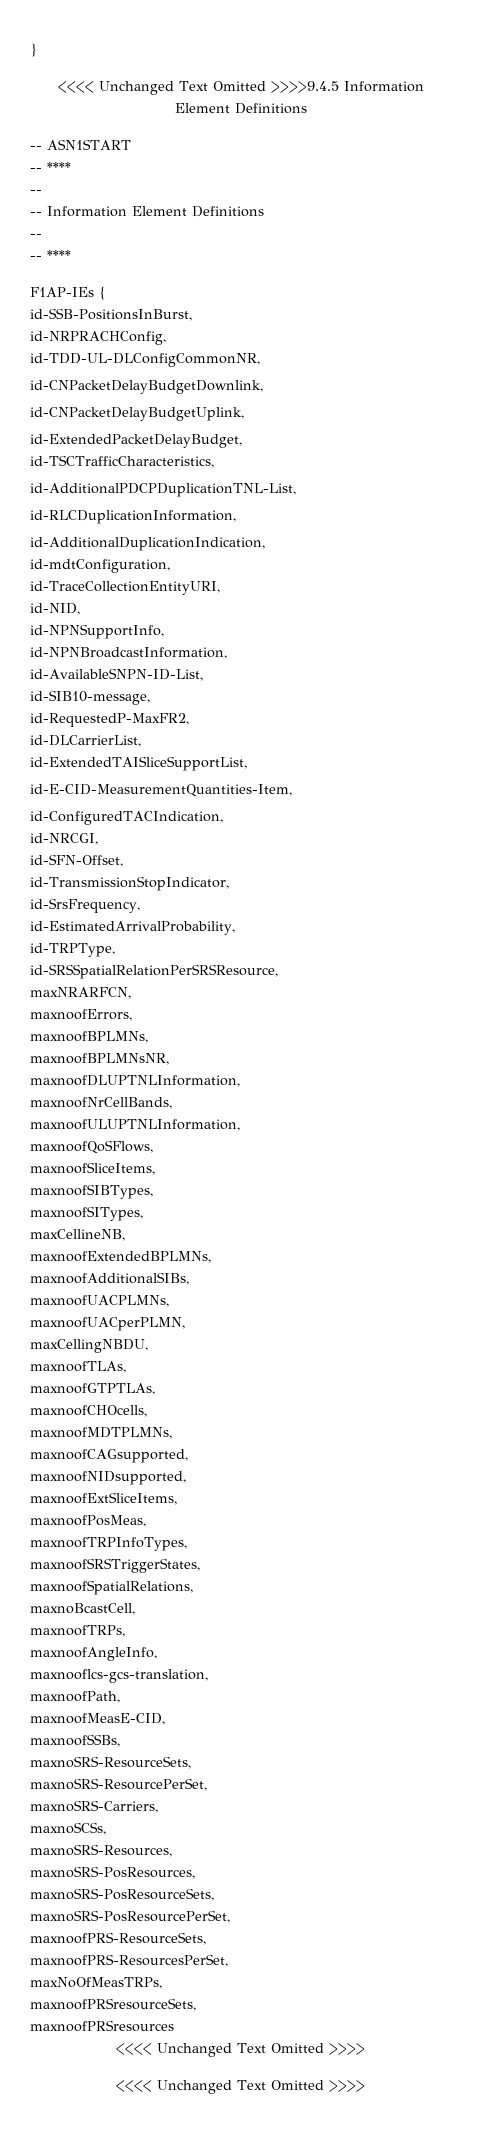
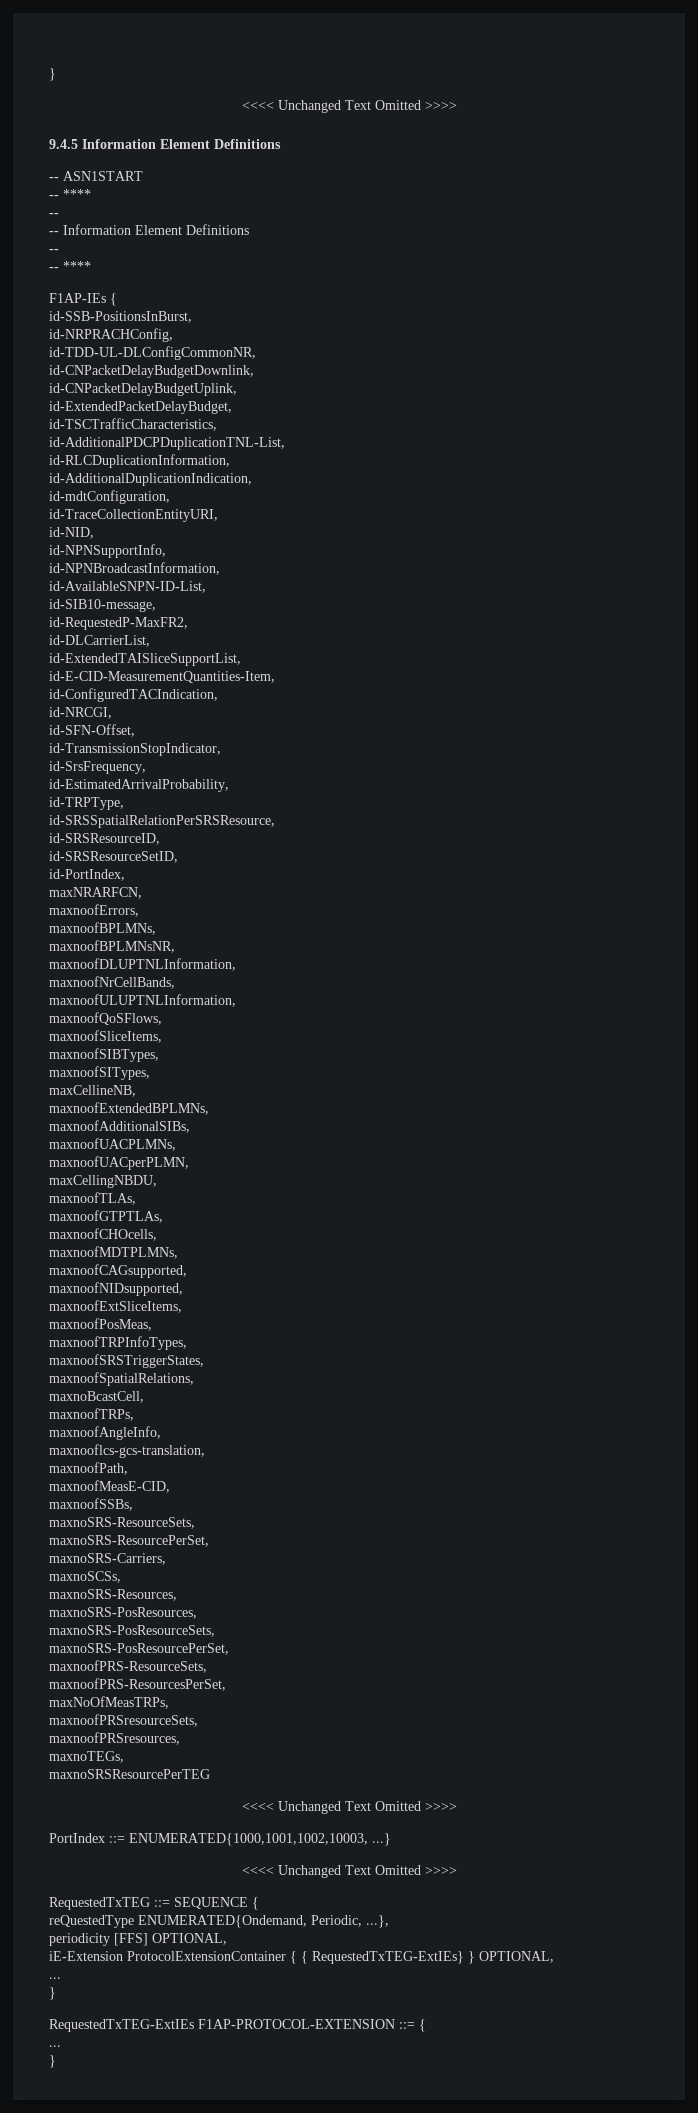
[270,81,339,93] >>>>9.4.5 -> [424,101,457,110] [49,139,78,149] >>>> // 9.4.5
(278, 971) none -> [49,833,160,845] [49,851,178,863] [49,869,125,881] // id-SRSResourceID, // id-SRSResourceSetID, // id-PortIndex,
[30,2020,174,2032] [116,2043,365,2057] [116,2080,365,2094] maxnoofPRSresources // <<<< Unchanged Text Omitted >>>> // <<<< Unchanged Text Omitted >>>> -> [49,1732,180,1745] [49,1751,124,1763] [49,1769,210,1779] [241,1801,457,1814] [49,1833,391,1846] [241,1865,457,1878] [49,1897,259,1910] [49,1915,389,1928] [49,1933,227,1946] [49,1951,554,1964] [49,1977,61,1979] [49,1987,56,2000] [49,2019,426,2032] [49,2045,61,2047] [49,2055,56,2068] maxnoofPRSresources, // maxnoTEGs, // maxnoSRSResourcePerTEG // <<<< Unchanged Text Omitted >>>> // PortIndex ::= ENUMERATED{1000,1001,1002,10003, ...} // <<<< Unchanged Text Omitted >>>> // RequestedTxTEG ::= SEQUENCE { // reQuestedType ENUMERATED{Ondemand, Periodic, ...}, // periodicity [FFS] OPTIONAL, // iE-Extension ProtocolExtensionContainer { { RequestedTxTEG-ExtIEs} } OPTIONAL, // ... // } // RequestedTxTEG-ExtIEs F1AP-PROTOCOL-EXTENSION ::= { // ... // }

